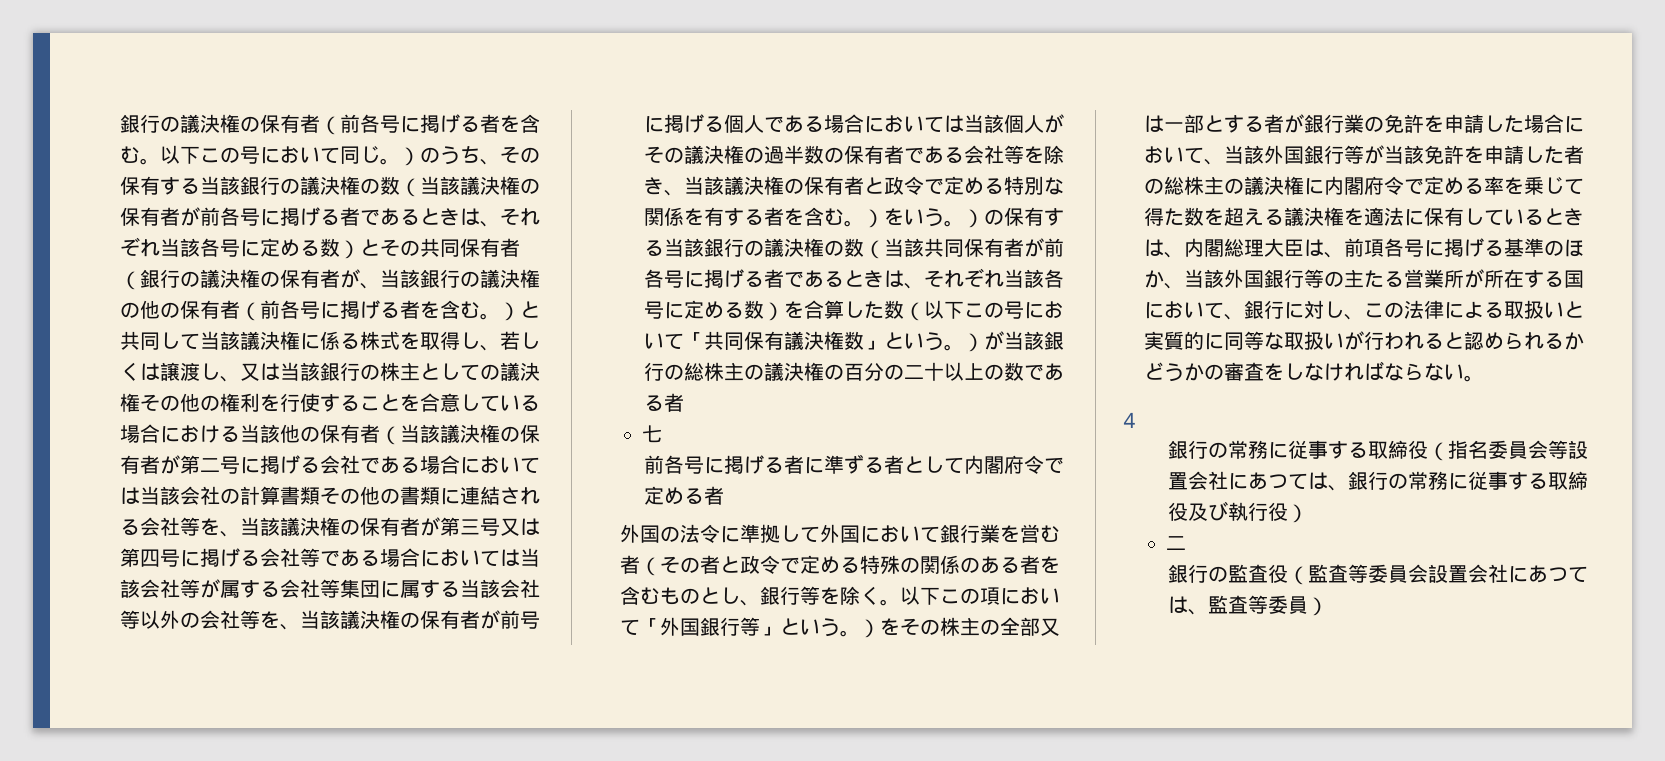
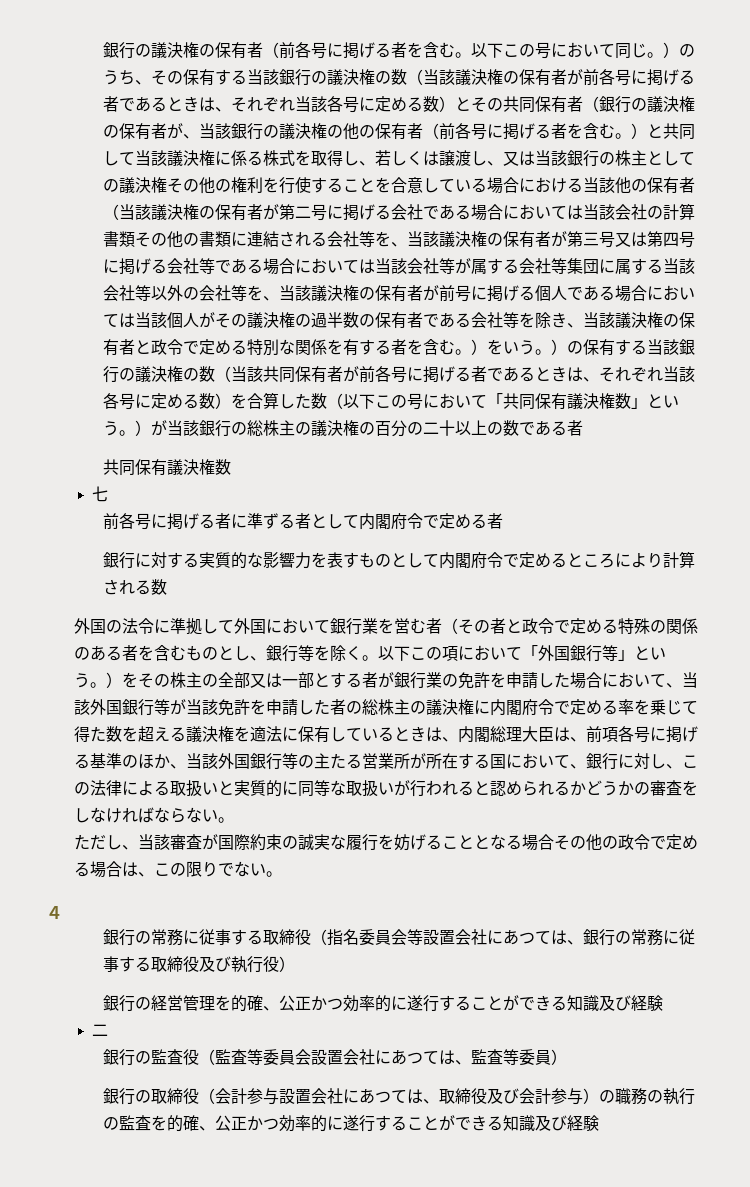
(685, 402) none -> [102,459,231,476] // 共同保有議決権数
(725, 495) none -> [102,551,695,569] [102,579,167,595] // 銀行に対する実質的な影響力を表すものとして内閣府令で定めるところにより計算される数
(1484, 378) none -> [74,834,699,851] [74,861,283,878] // ただし、当該審査が国際約束の誠実な履行を妨げることとなる場合その他の政令で定める場合は、この限りでない。
(1309, 513) none -> [102,995,663,1012] // 銀行の経営管理を的確、公正かつ効率的に遂行することができる知識及び経験
(1329, 606) none -> [102,1088,695,1105] [102,1115,599,1132] // 銀行の取締役（会計参与設置会社にあつては、取締役及び会計参与）の職務の執行の監査を的確、公正かつ効率的に遂行することができる知識及び経験

